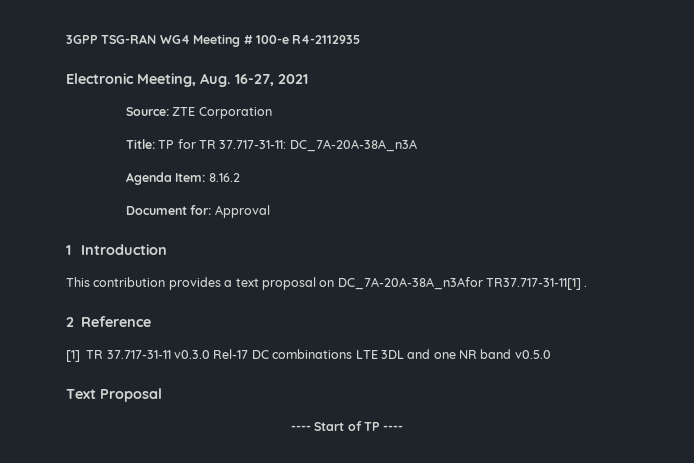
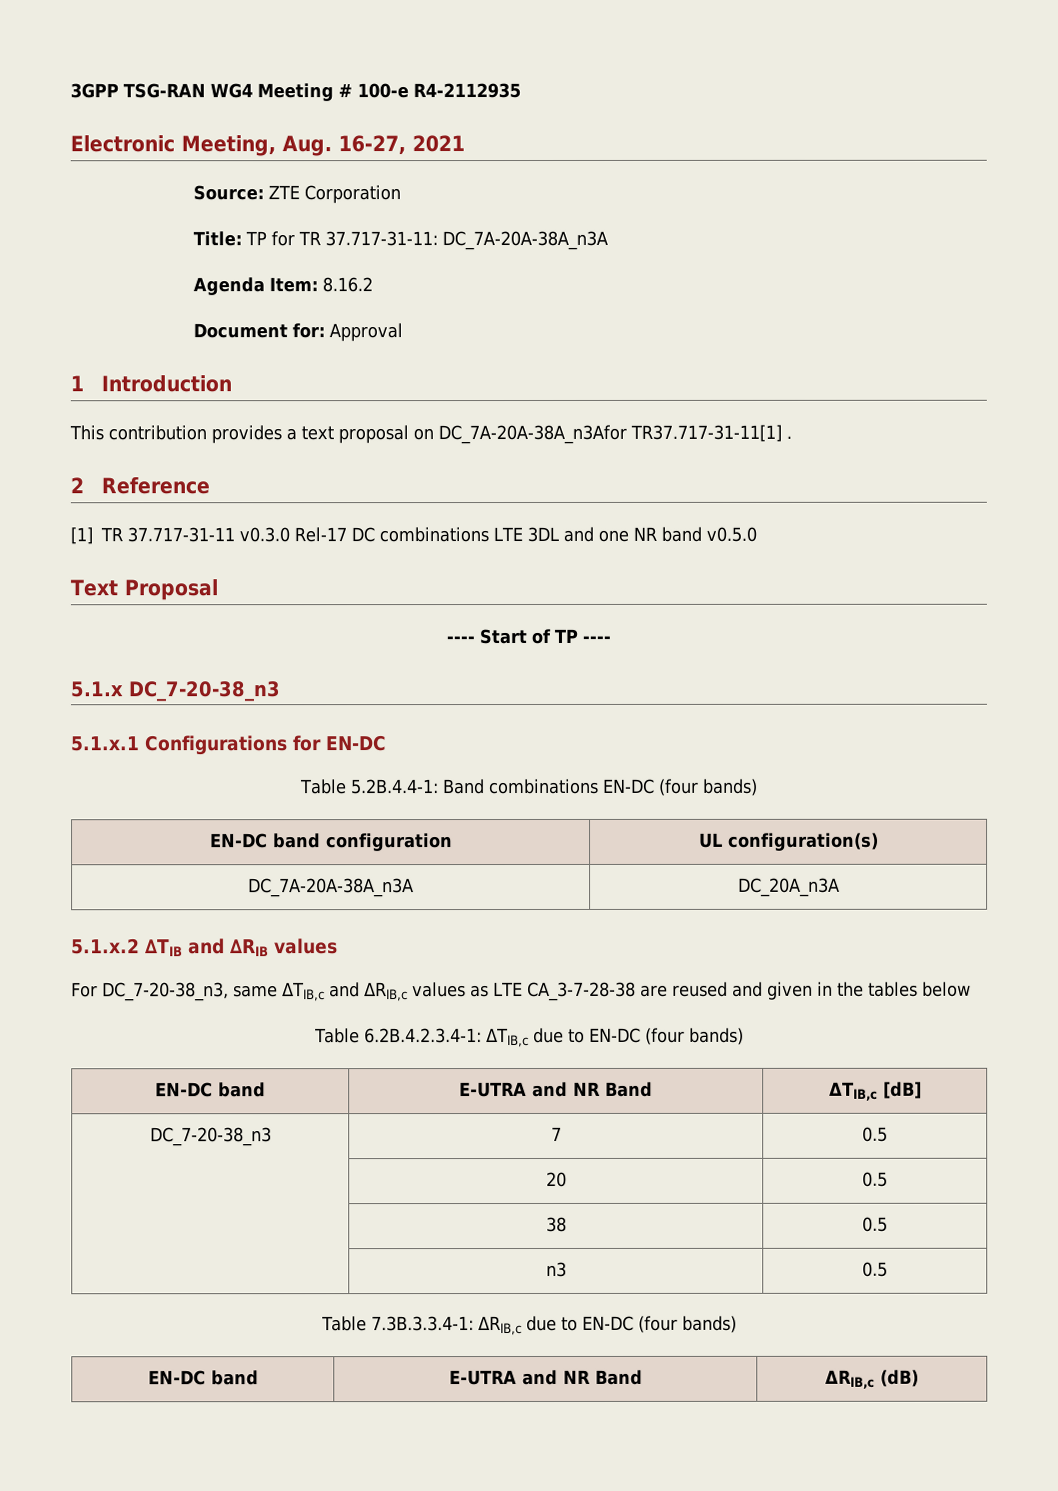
(404, 428) none -> [70,681,280,702] [70,735,387,756] [300,778,758,796] [209,833,453,852] [698,832,879,851] [248,878,414,898] [737,877,840,897] [71,938,338,957] [71,981,971,1002] [313,1027,745,1048] [155,1082,266,1098] [459,1081,653,1098] [828,1081,922,1101] [149,1127,272,1147] [550,1126,562,1141] [861,1126,888,1142] [545,1171,567,1187] [861,1171,888,1187] [545,1216,567,1232] [861,1216,888,1232] [545,1261,567,1277] [861,1261,888,1277] [320,1315,738,1336] [147,1370,259,1386] [448,1369,643,1386] [824,1369,919,1389] // 5.1.x DC_7-20-38_n3 // 5.1.x.1 Configurations for EN-DC // Table 5.2B.4.4-1: Band combinations EN-DC (four bands) // EN-DC band configuration | UL configuration(s) // DC_7A-20A-38A_n3A | DC_20A_n3A // 5.1.x.2 ∆TIB and ∆RIB values // For DC_7-20-38_n3, same ΔTIB,c and ΔRIB,c values as LTE CA_3-7-28-38 are reused and given in the tables below // Table 6.2B.4.2.3.4-1: ΔTIB,c due to EN-DC (four bands) // EN-DC band | E-UTRA and NR Band | ΔTIB,c [dB] // DC_7-20-38_n3 | 7 | 0.5 // | 20 | 0.5 // | 38 | 0.5 // | n3 | 0.5 // Table 7.3B.3.3.4-1: ΔRIB,c due to EN-DC (four bands) // EN-DC band | E-UTRA and NR Band | ΔRIB,c (dB)

